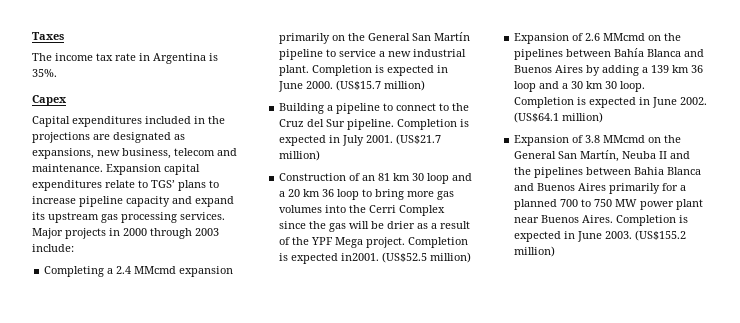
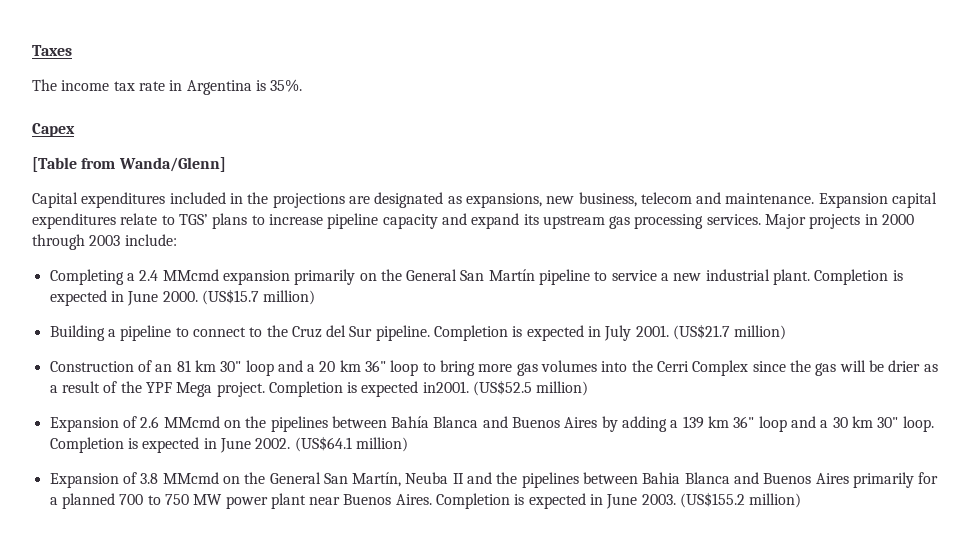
(67, 100) none -> [32,157,226,172] // [Table from Wanda/Glenn]
[412,173,425,181] 30 -> [220,361,242,372] 30"
[322,189,335,197] 36 -> [365,360,387,372] 36"
[691,65,704,73] 36 -> [733,416,755,428] 36"
[605,81,618,89] 30 -> [877,417,899,428] 30"

